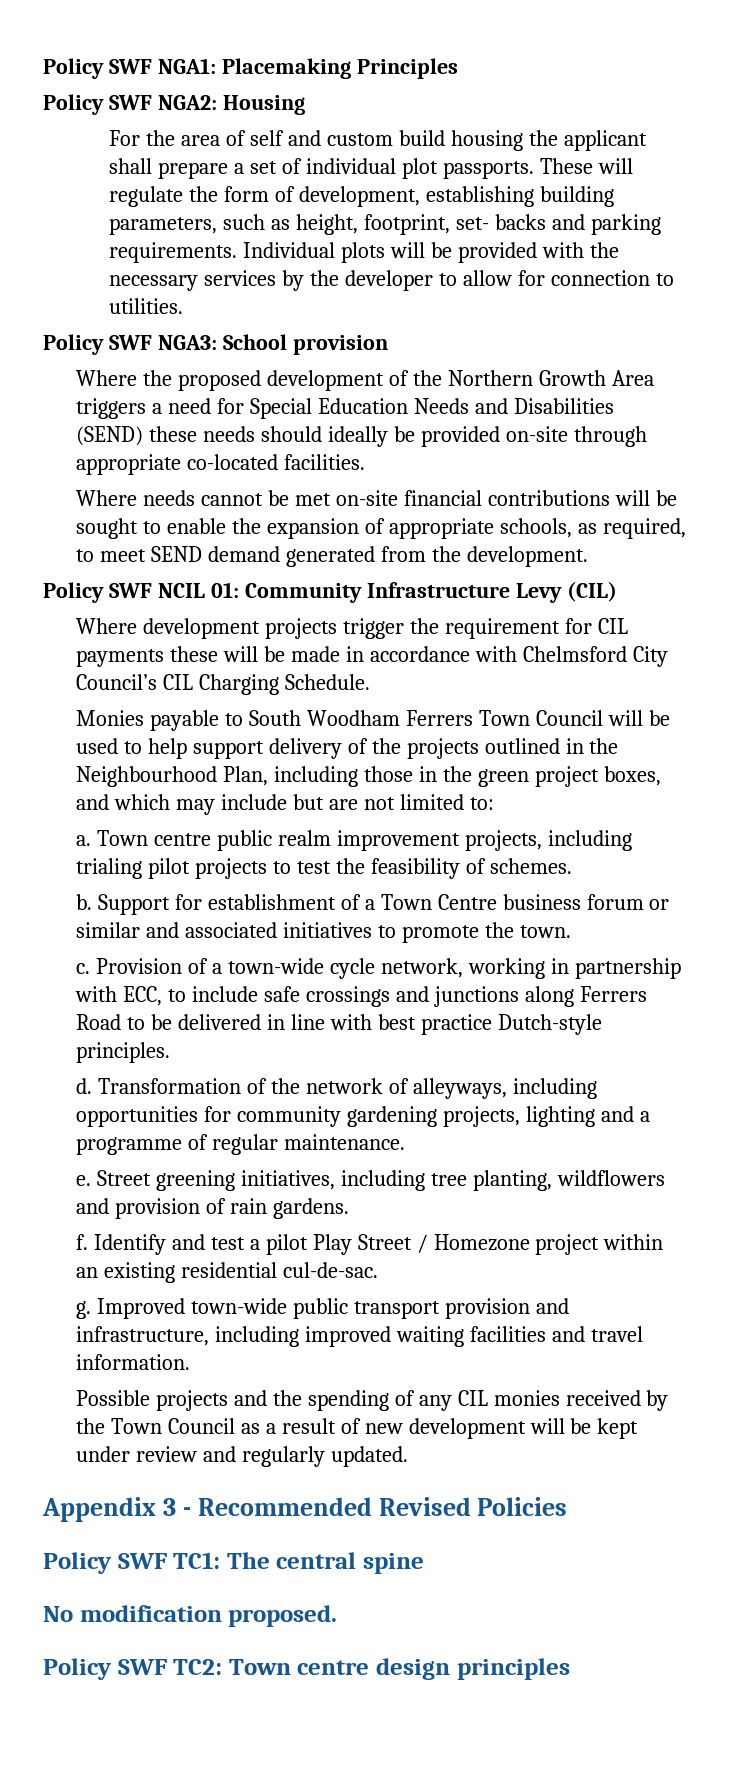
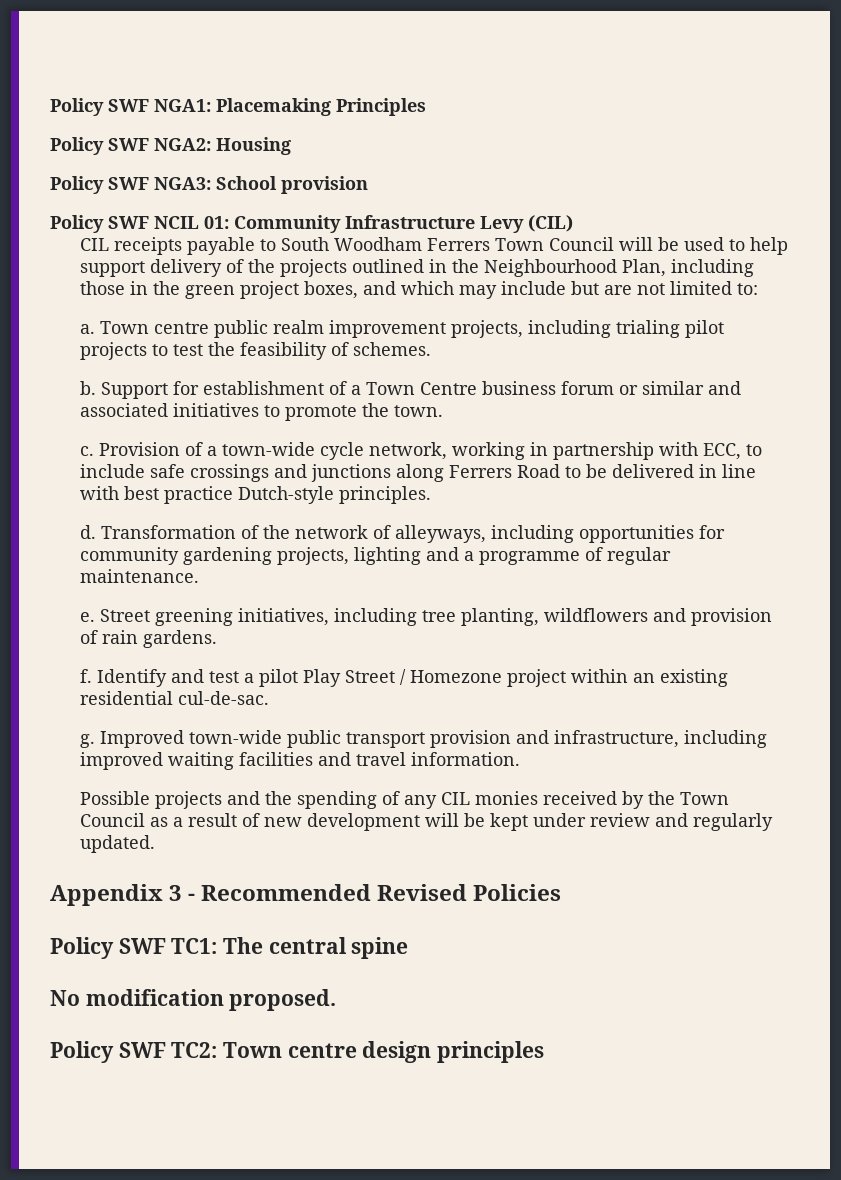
[109,130,647,151] [109,158,633,179] [109,186,614,207] [109,214,661,235] [109,242,619,263] [109,270,674,291] [109,298,184,314] // For the area of self and custom build housing the applicant shall prepare a set of individual plot passports. These will regulate the form of development, establishing building parameters, such as height, footprint, set- backs and parking requirements. Individual plots will be provided with the necessary services by the developer to allow for connection to utilities. -> (291, 146) none
[76,370,654,391] [76,398,614,419] [76,426,647,447] [76,454,365,475] [76,490,677,506] [76,518,686,539] [76,546,588,567] // Where the proposed development of the Northern Growth Area triggers a need for Special Education Needs and Disabilities (SEND) these needs should ideally be provided on-site through appropriate co-located facilities. // Where needs cannot be met on-site financial contributions will be sought to enable the expansion of appropriate schools, as required, to meet SEND demand generated from the development. -> (368, 185) none
[76,618,628,639] [76,646,668,667] [76,674,370,695] [76,710,145,726] Where development projects trigger the requirement for CIL payments these will be made in accordance with Chelmsford City Council’s CIL Charging Schedule. // Monies -> [79,237,182,255] CIL receipts

